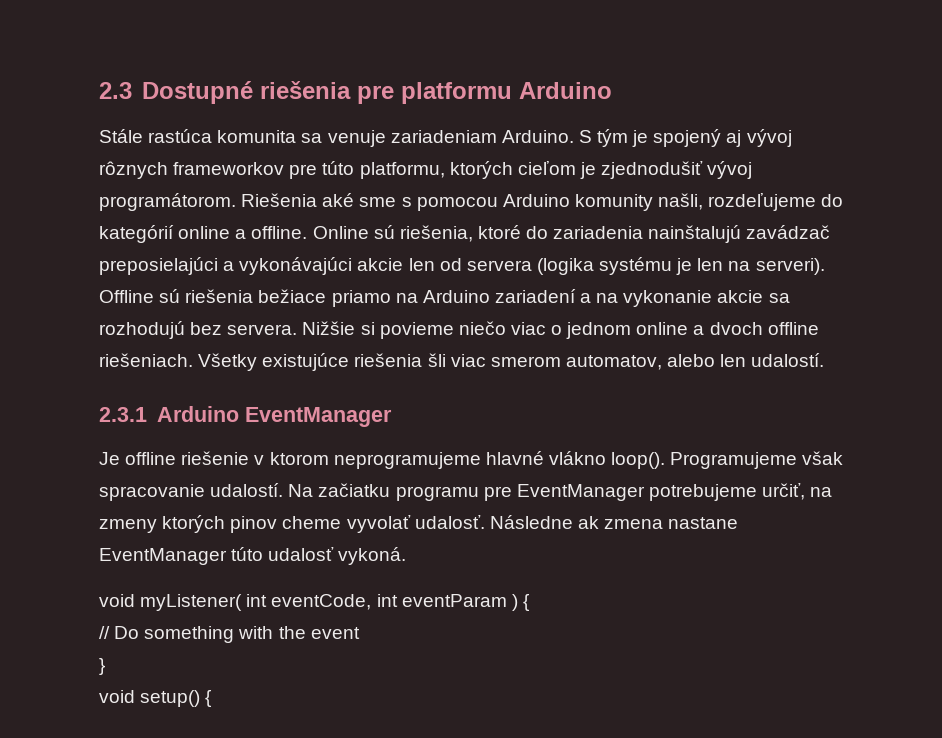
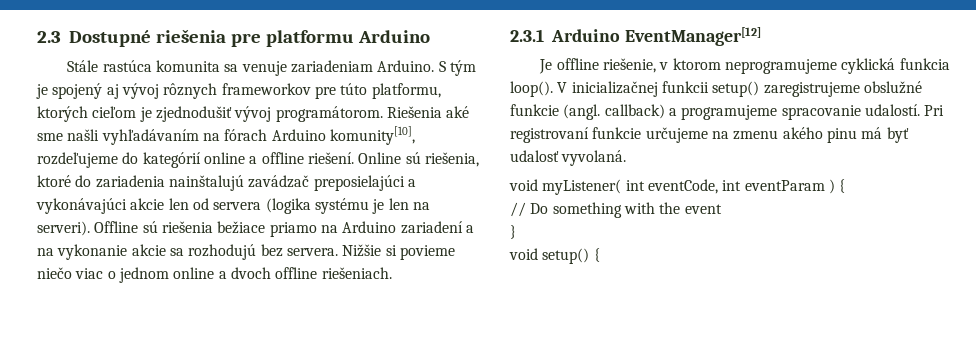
[401,193,704,211] s pomocou Arduino komunity našli, -> [67,126,415,145] našli vyhľadávaním na fórach Arduino komunity[10],
[251,226,308,239] offline. -> [261,152,354,164] offline riešení.
[198,353,825,371] Všetky existujúce riešenia šli viac smerom automatov, alebo len udalostí. -> (392, 273) none
[244,407,392,427] EventManager -> [624,27,761,46] EventManager[12]
[181,451,250,465] riešenie -> [603,58,657,73] riešenie,
[485,451,844,469] [99,483,833,501] [99,515,739,533] [99,547,407,565] hlavné vlákno loop(). Programujeme však spracovanie udalostí. Na začiatku programu pre EventManager potrebujeme určiť, na zmeny ktorých pinov cheme vyvolať udalosť. Následne ak zmena nastane EventManager túto udalosť vykoná. -> [841,58,950,74] [510,81,922,97] [510,104,945,120] [510,127,909,143] [510,150,627,166] cyklická funkcia loop(). V inicializačnej funkcii setup() zaregistrujeme obslužné funkcie (angl. callback) a programujeme spracovanie udalostí. Pri registrovaní funkcie určujeme na zmenu akého pinu má byť udalosť vyvolaná.

